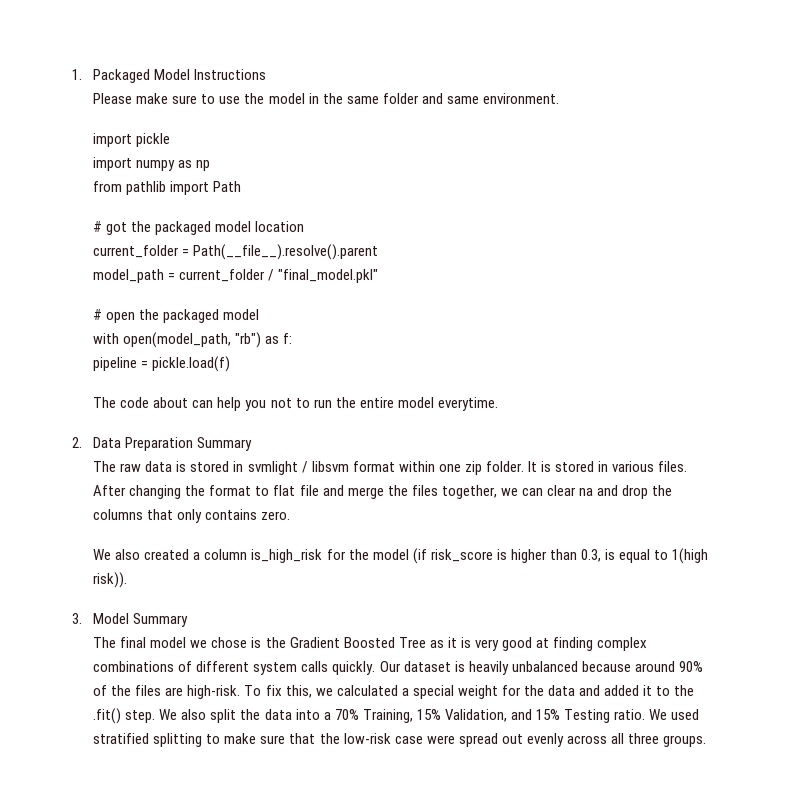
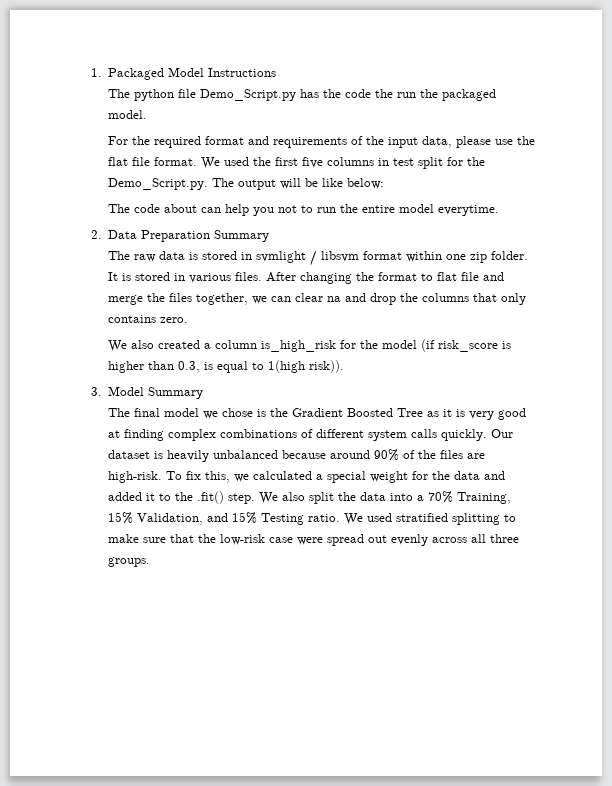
[93,93,559,104] [93,133,171,147] [93,157,211,171] [93,181,242,195] [93,221,305,235] [93,244,379,260] [93,269,379,283] [93,309,260,323] [93,332,293,348] [93,356,231,372] Please make sure to use the model in the same folder and same environment. // import pickle // import numpy as np // from pathlib import Path // # got the packaged model location // current_folder = Path(__file__).resolve().parent // model_path = current_folder / "final_model.pkl" // # open the packaged model // with open(model_path, "rb") as f: // pipeline = pickle.load(f) -> [107,89,496,101] [107,110,147,119] [107,136,535,148] [107,157,485,169] [107,178,384,190] The python file Demo_Script.py has the code the run the packaged model. // For the required format and requirements of the input data, please use the flat file format. We used the first five columns in test split for the Demo_Script.py. The output will be like below:

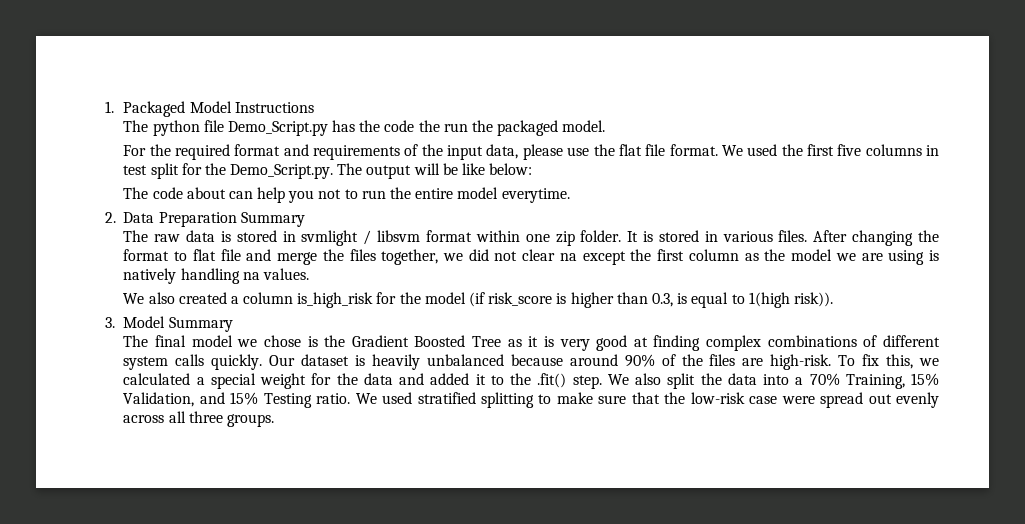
[270,293,526,305] [107,315,188,323] can clear na and drop the columns that only contains zero. -> [468,249,939,265] [123,268,309,284] did not clear na except the first column as the model we are using is natively handling na values.

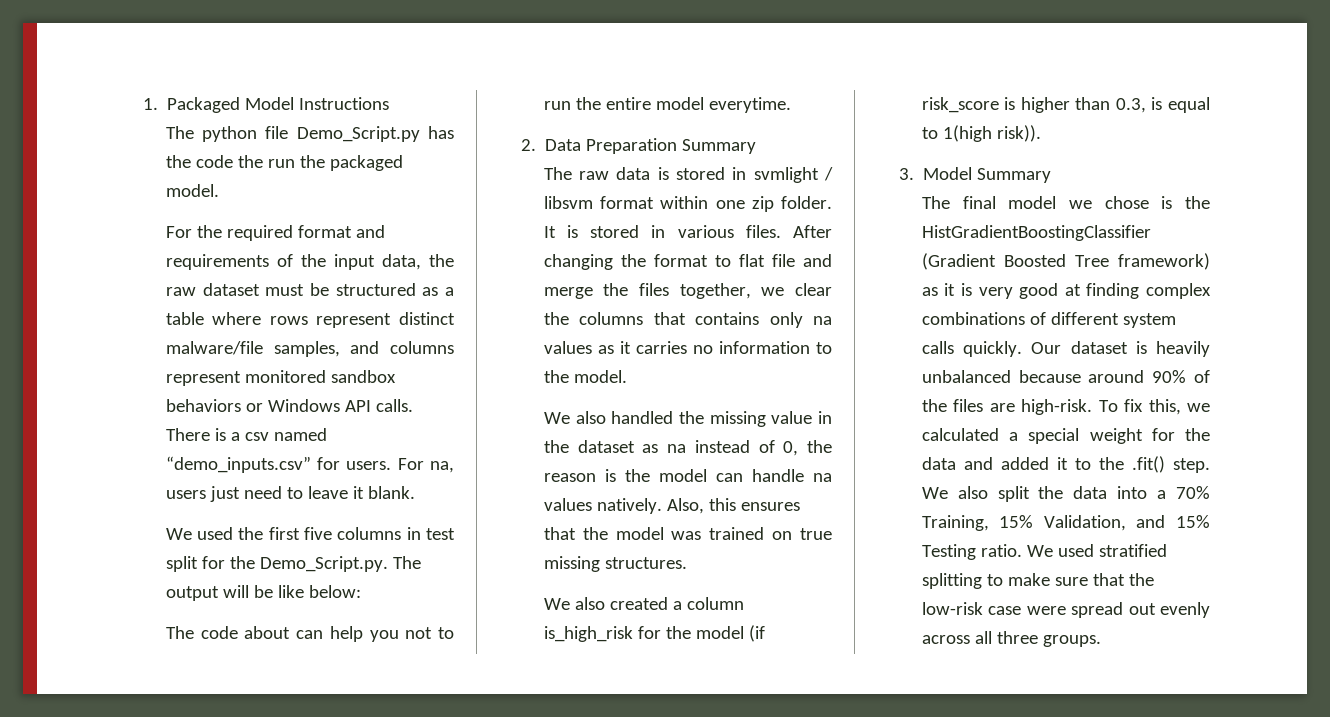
[522,144,718,160] please use the flat file format. -> [428,254,454,267] [165,283,454,296] [165,312,455,328] [165,341,454,357] [165,370,396,386] [165,399,413,412] [165,428,327,441] [165,456,454,473] [165,486,415,502] the raw dataset must be structured as a table where rows represent distinct malware/file samples, and columns represent monitored sandbox behaviors or Windows API calls. There is a csv named “demo_inputs.csv” for users. For na, users just need to leave it blank. //
[468,249,939,265] [123,268,309,284] did not clear na except the first column as the model we are using is natively handling na values. -> [795,283,832,296] [543,312,832,328] [543,341,832,354] [543,370,627,383] [543,411,832,427] [543,440,832,456] [543,469,832,482] [543,498,800,514] [543,527,832,540] [543,556,687,572] clear the columns that contains only na values as it carries no information to the model. // We also handled the missing value in the dataset as na instead of 0, the reason is the model can handle na values natively. Also, this ensures that the model was trained on true missing structures.
[351,335,409,347] Gradient -> [921,225,1151,241] [921,253,996,270] HistGradientBoostingClassifier (Gradient
(502, 341) none -> [1118,253,1210,270] framework)

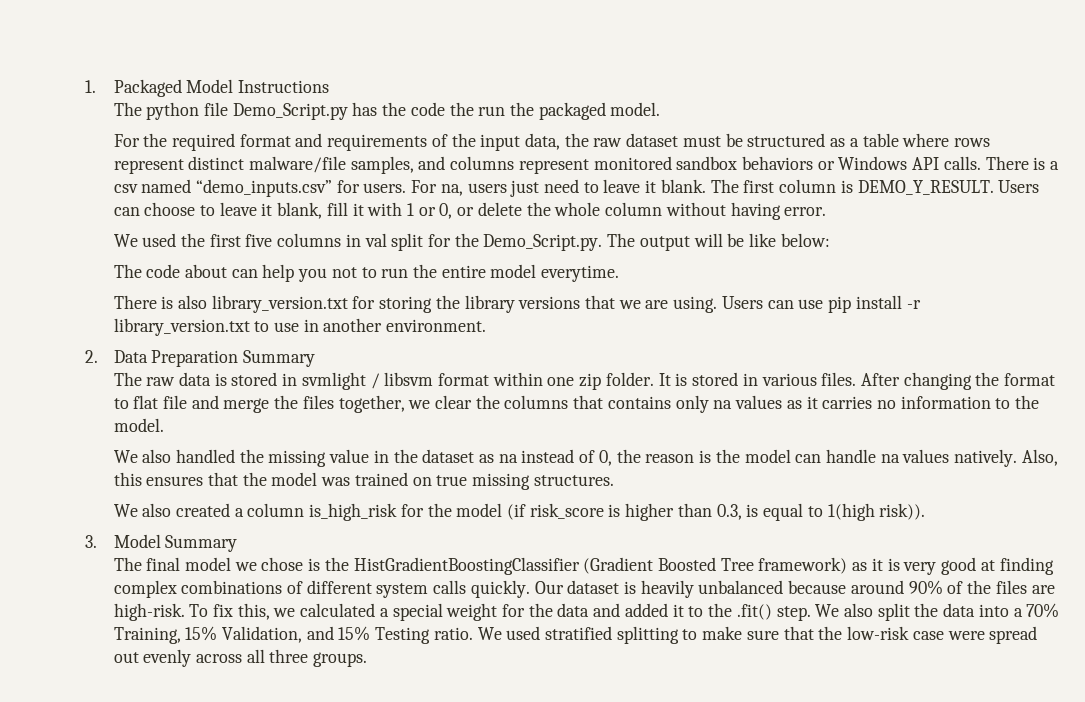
(415, 492) none -> [710,179,1040,195] [113,202,827,220] The first column is DEMO_Y_RESULT. Users can choose to leave it blank, fill it with 1 or 0, or delete the whole column without having error.
[426,528,455,540] test -> [364,233,387,247] val
(791, 105) none -> [113,295,921,313] [113,318,487,336] // There is also library_version.txt for storing the library versions that we are using. Users can use pip install -r library_version.txt to use in another environment.

